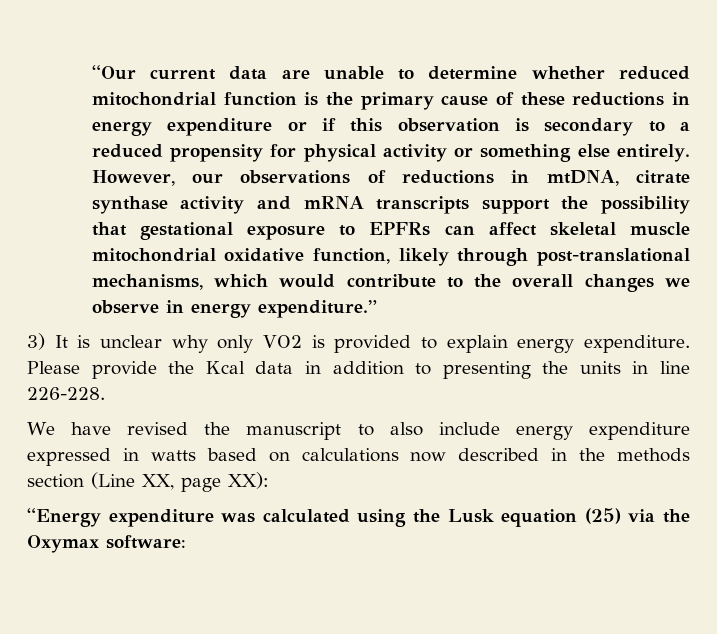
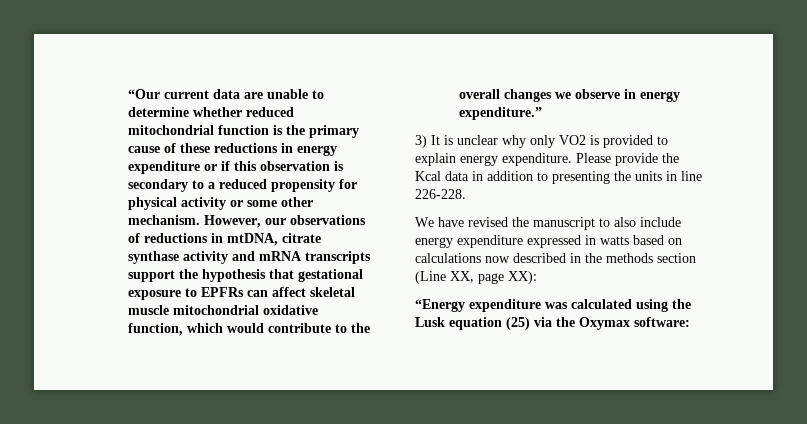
[480,144,691,162] something else entirely. -> [247,197,314,207] [128,215,201,225] some other mechanism.
[601,196,690,214] possibility -> [202,269,267,282] hypothesis
[398,248,690,266] [91,274,203,290] likely through post-translational mechanisms, -> (184, 329) none

